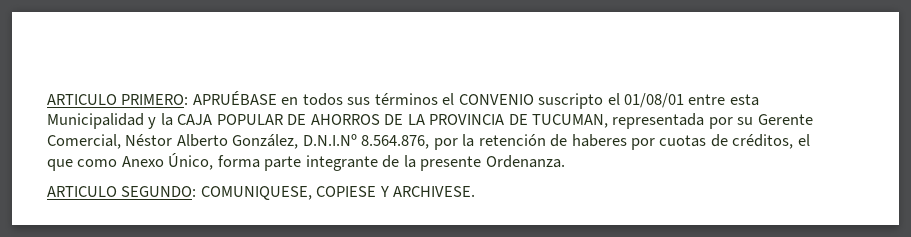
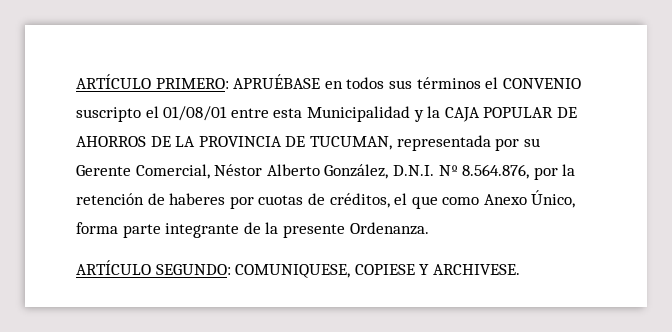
[47,94,117,105] ARTICULO -> [76,74,151,89] ARTÍCULO
[302,134,357,146] D.N.I.Nº -> [392,165,458,176] D.N.I. Nº
[47,186,117,197] ARTICULO -> [76,260,151,275] ARTÍCULO

